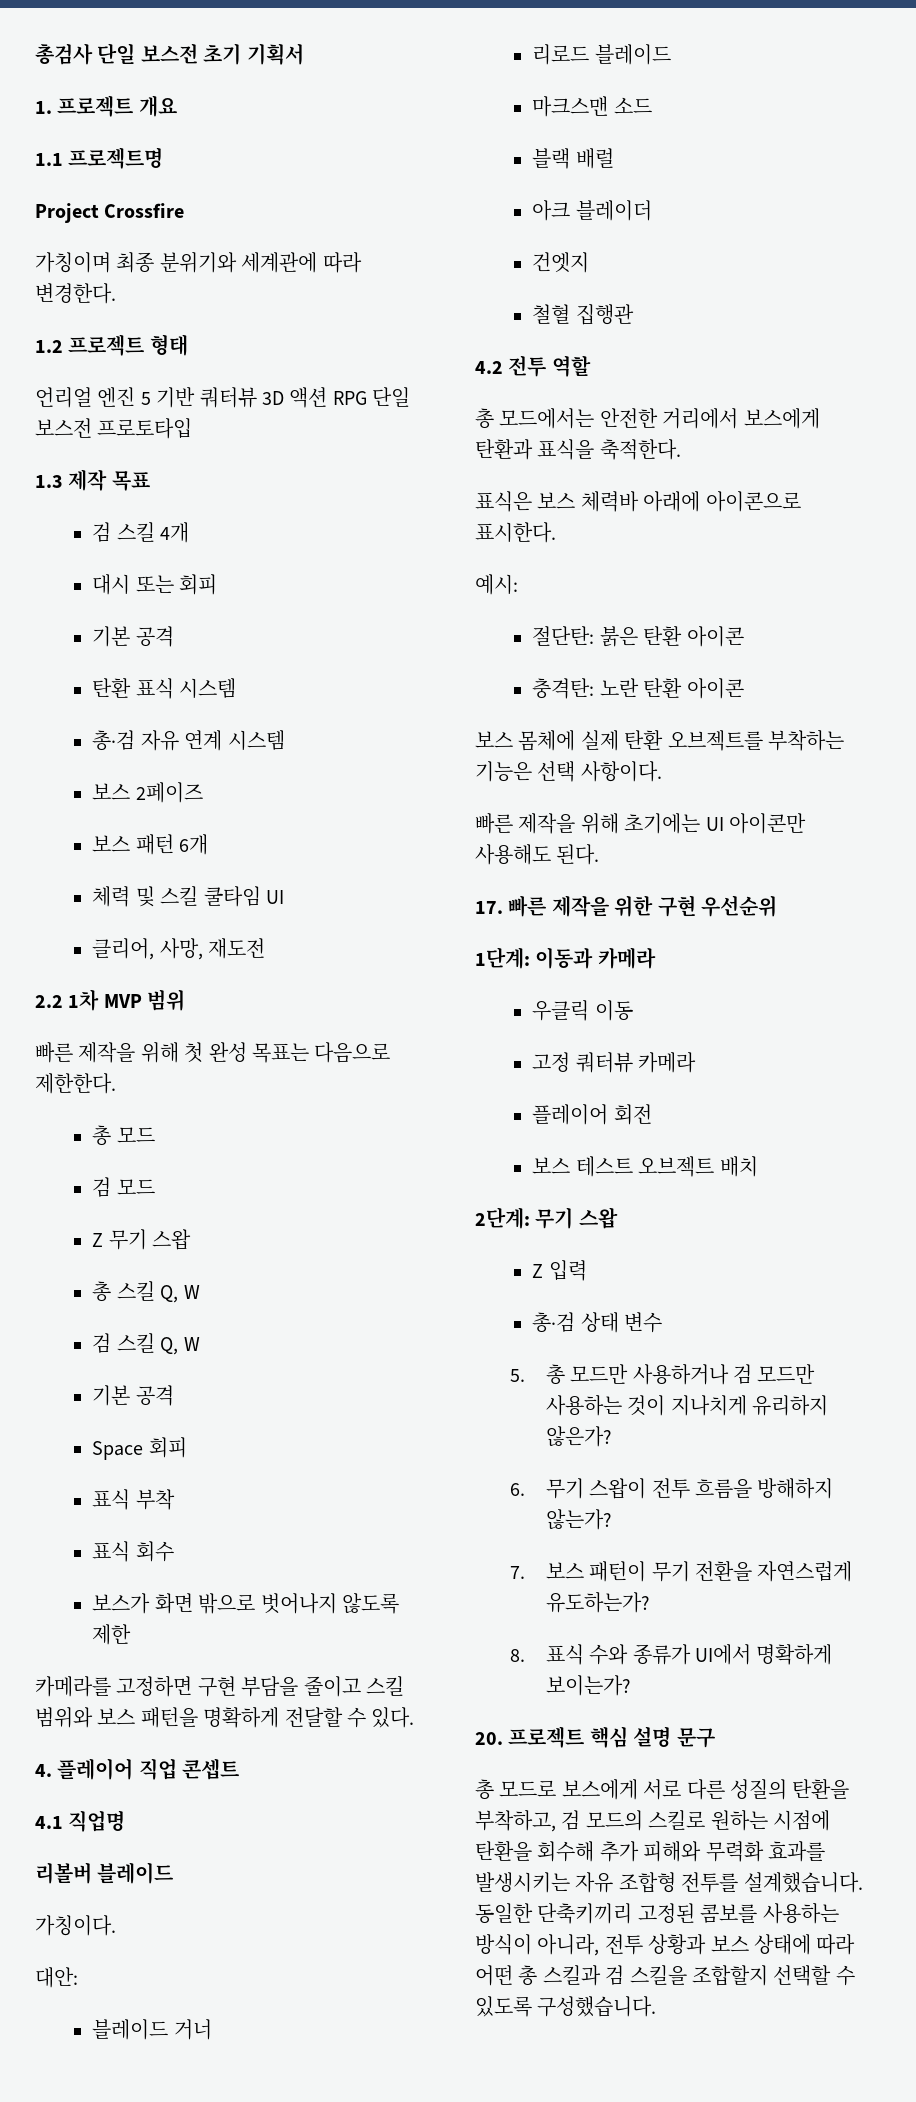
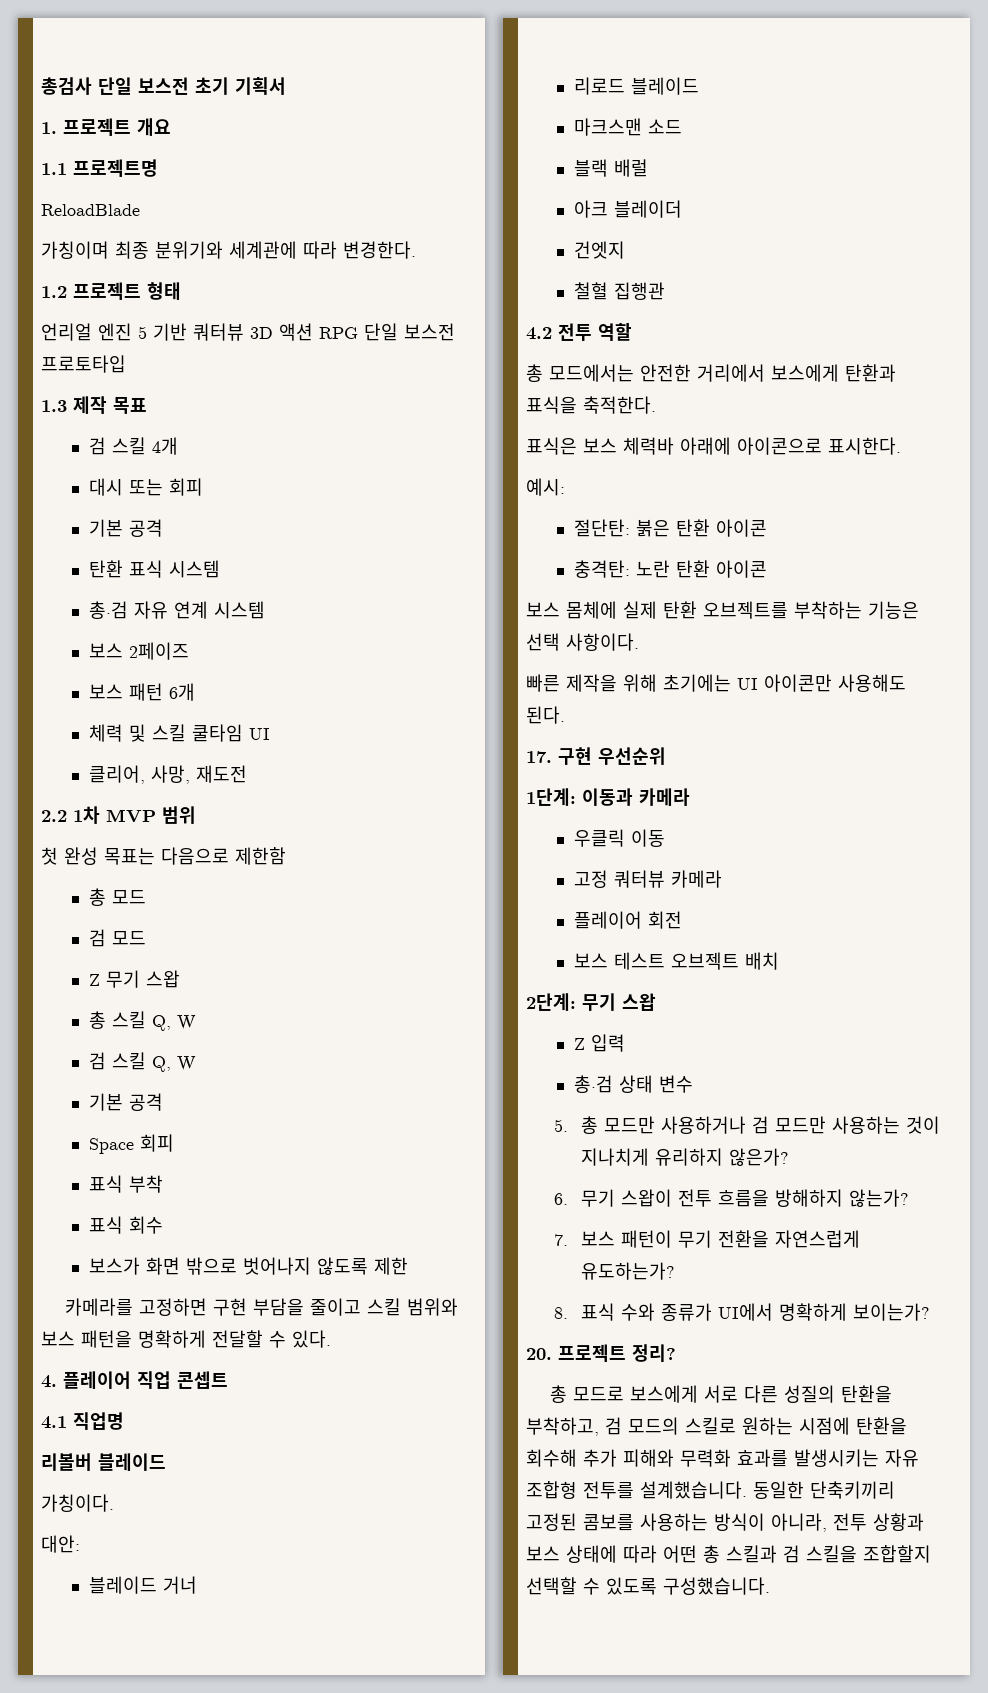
[35,203,185,223] Project Crossfire -> [41,204,140,216] ReloadBlade
[35,1042,179,1063] 빠른 제작을 위해 -> (196, 815) none
[35,1073,116,1094] 제한한다. -> [235,847,286,865] 제한함
[508,895,654,917] 빠른 제작을 위한 -> (552, 757) none
[589,1726,715,1748] 핵심 설명 문구 -> [632,1344,676,1362] 정리?

